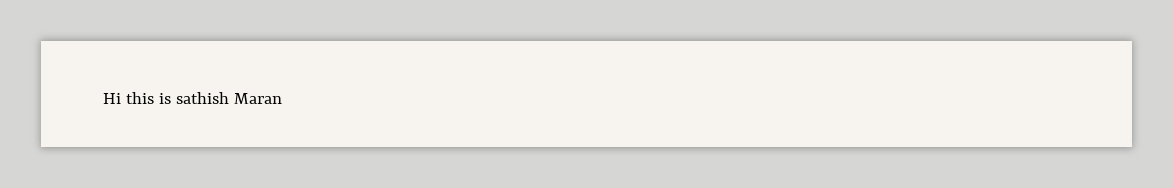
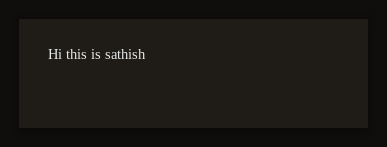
[233,93,282,104] Maran -> (146, 54) none

